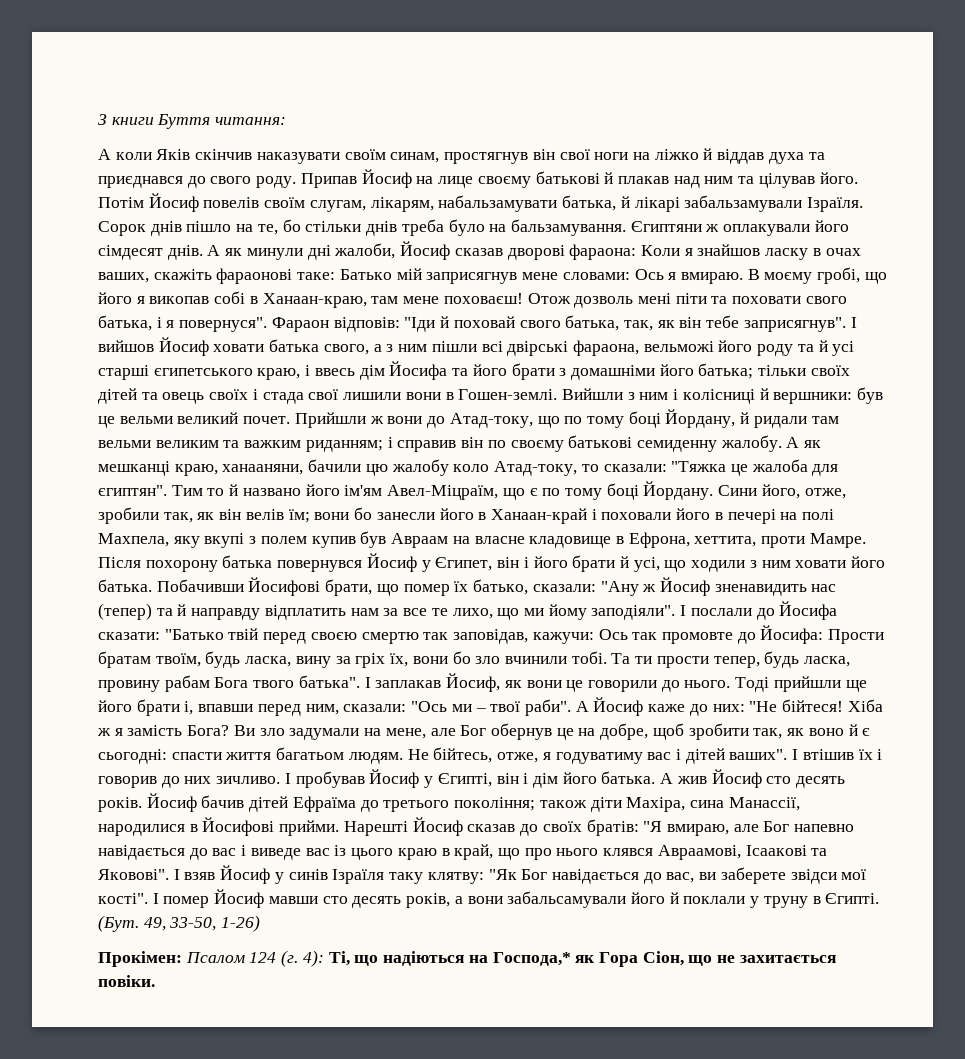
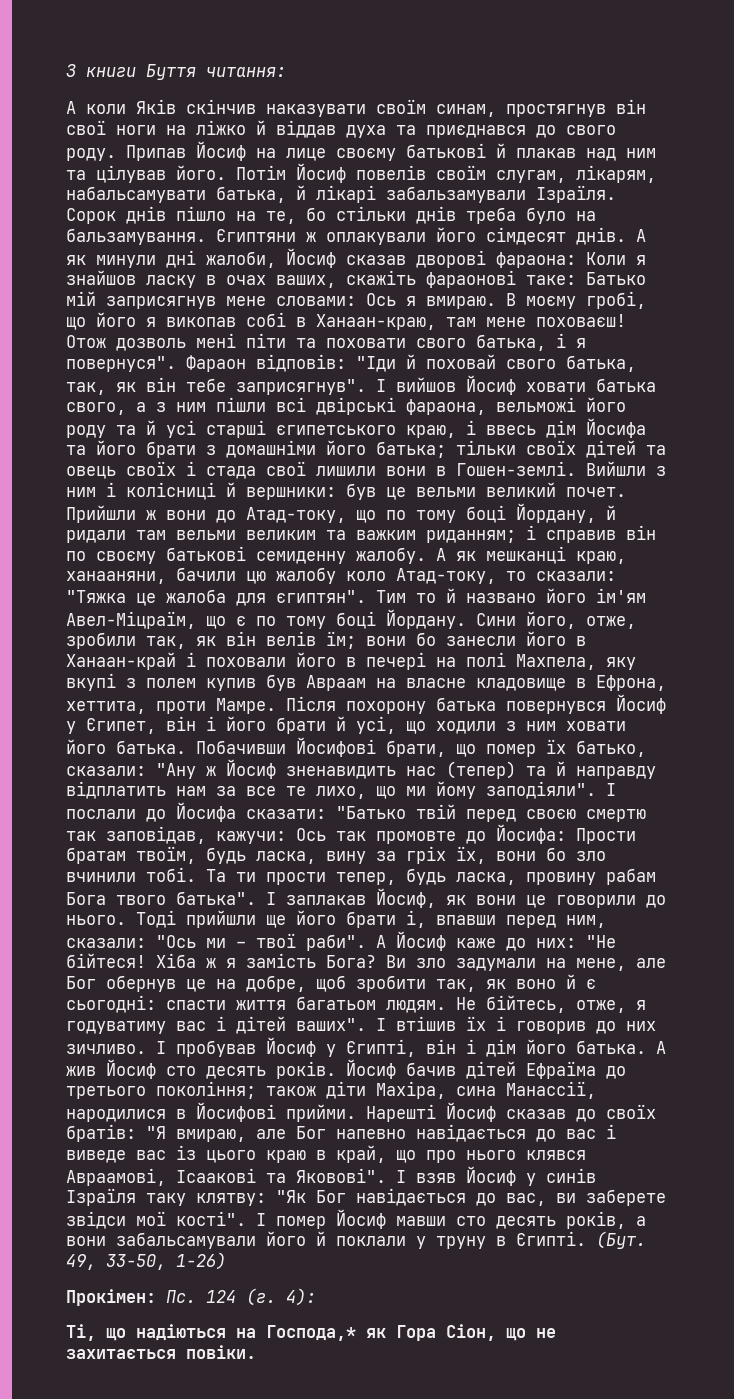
[438,195,558,212] набальзамувати -> [66,186,206,203] набальcамувати
[185,952,245,963] Псалом -> [166,1290,196,1303] Пс.
(324, 958) none -> (316, 1297) //

